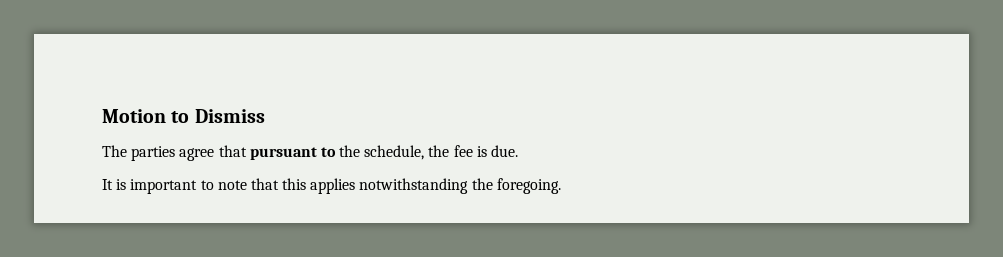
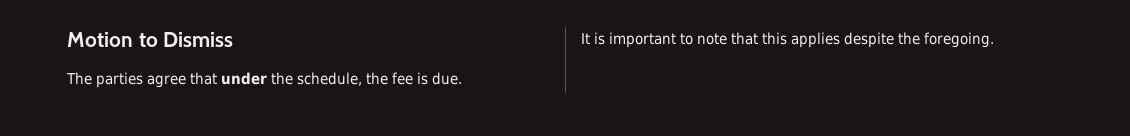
[249,147,336,160] pursuant to -> [221,72,267,85] under
[359,178,469,194] notwithstanding -> [844,32,894,48] despite

